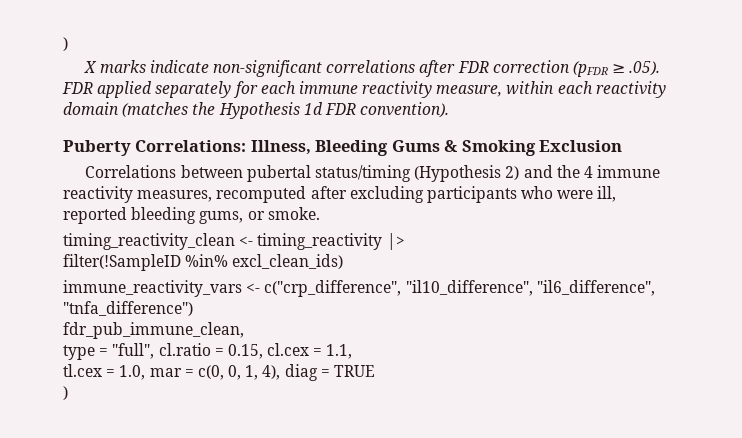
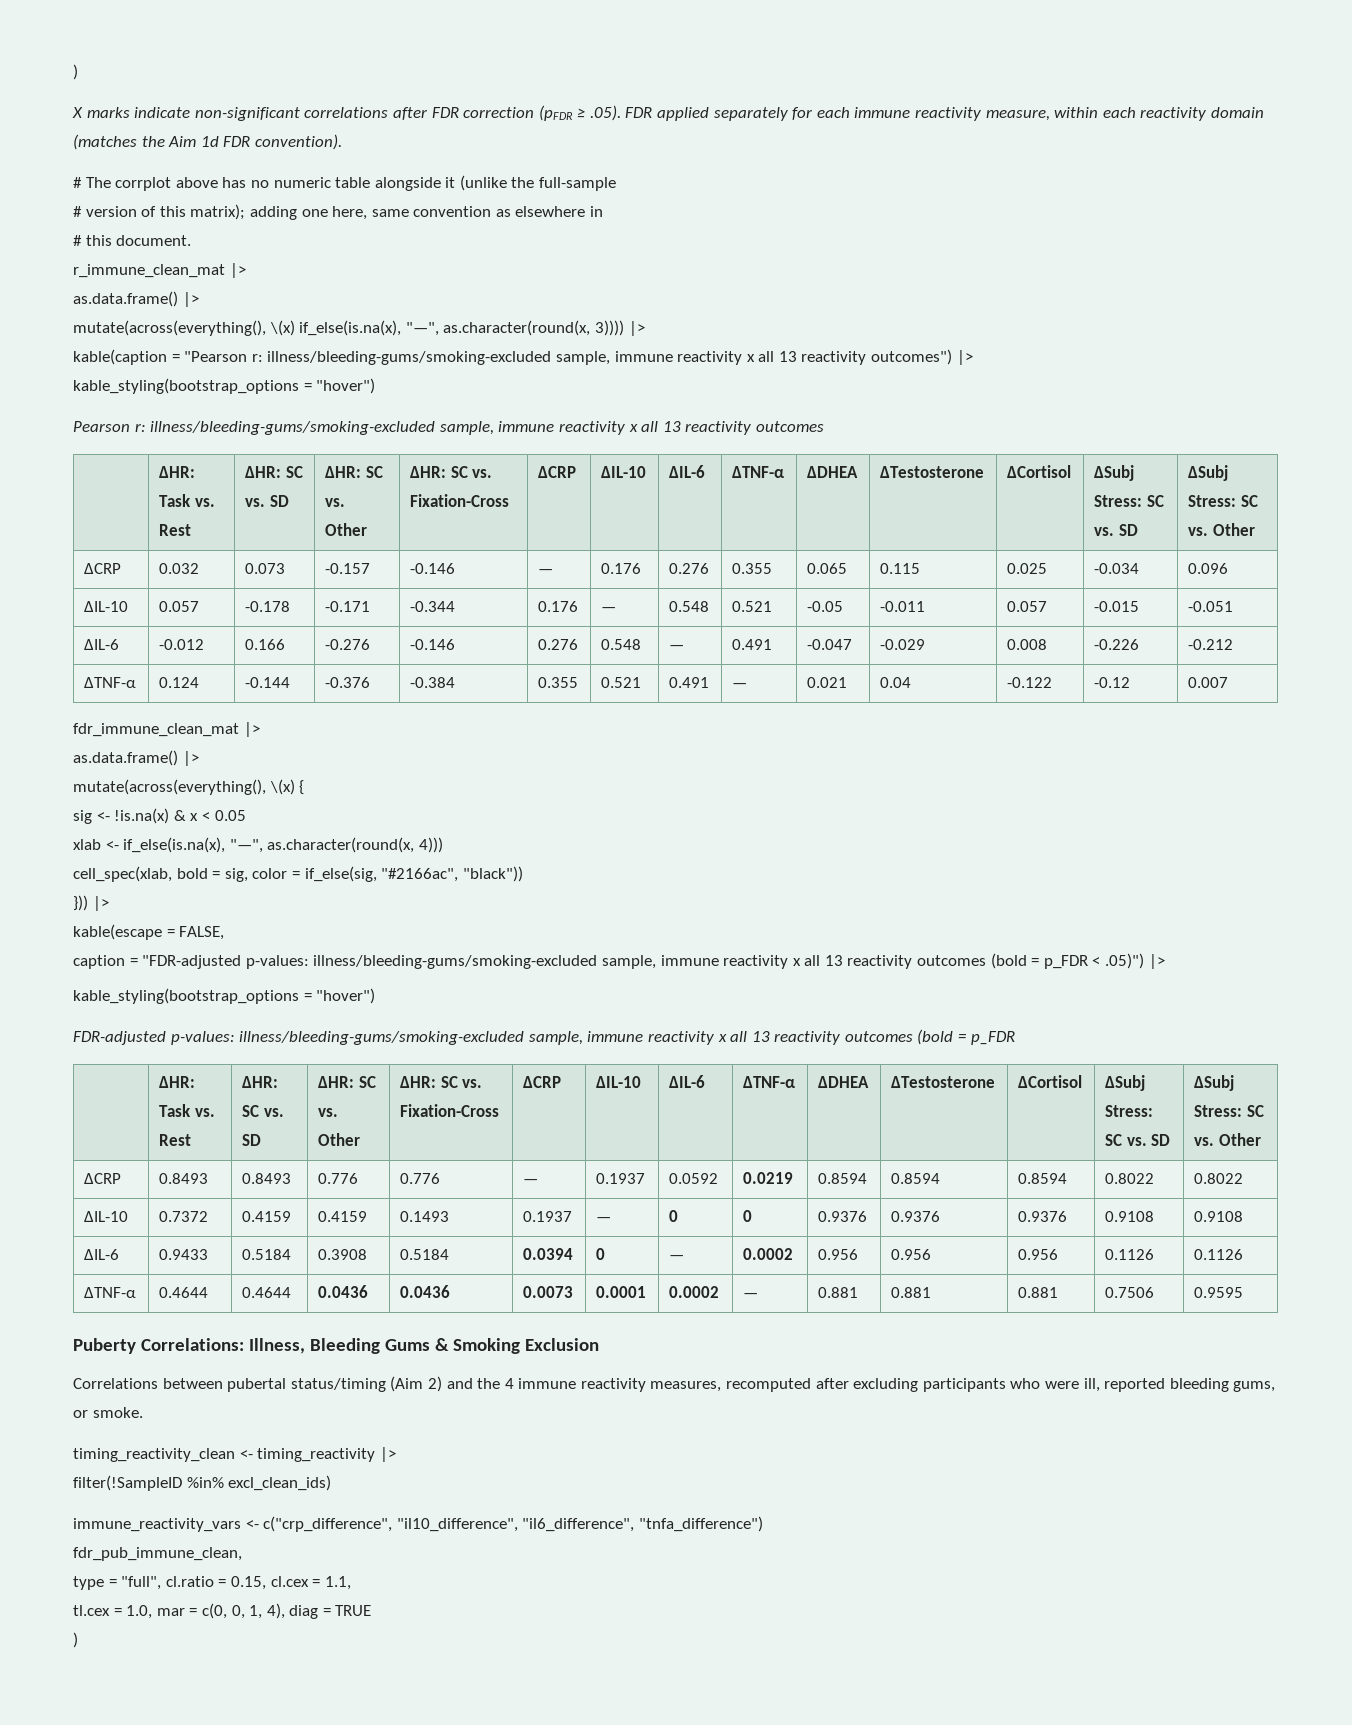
[218,102,300,119] Hypothesis -> [168,136,197,147] Aim
(450, 110) none -> [73,175,617,191] [73,204,604,220] [73,235,192,246] [73,263,246,278] [73,291,199,307] [73,320,645,336] [73,349,973,365] [73,378,376,394] [73,421,824,435] [159,466,196,478] [159,494,215,507] [159,524,192,536] [245,466,303,478] [245,495,289,507] [325,466,383,478] [325,498,346,507] [325,523,368,536] [410,466,493,478] [410,494,510,507] [538,466,577,478] [601,466,647,478] [669,465,706,478] [732,466,785,478] [807,466,859,478] [880,466,985,478] [1007,465,1072,478] [1094,465,1135,481] [1094,495,1164,507] [1094,524,1138,536] [1188,465,1229,481] [1188,495,1258,507] [1188,523,1255,536] [84,563,122,574] [159,563,200,574] [245,563,286,574] [325,563,371,574] [410,563,456,574] [538,569,554,574] [601,563,642,574] [669,563,710,574] [732,563,773,574] [807,563,848,574] [880,563,921,574] [1007,563,1048,574] [1094,563,1140,574] [1188,563,1229,574] [84,601,129,612] [159,601,200,612] [245,601,291,612] [325,601,371,612] [410,601,456,612] [538,601,579,612] [601,607,617,612] [669,601,710,612] [732,601,773,612] [807,601,844,612] [880,601,926,612] [1007,601,1048,612] [1094,601,1140,612] [1188,601,1234,612] [84,639,120,650] [159,639,205,650] [245,639,286,650] [325,639,371,650] [410,639,456,650] [538,639,579,650] [601,639,642,650] [669,645,685,650] [732,639,773,650] [807,639,853,650] [880,639,926,650] [1007,639,1048,650] [1094,639,1140,650] [1188,639,1234,650] [84,677,137,688] [159,677,200,688] [245,677,291,688] [325,677,371,688] [410,677,456,688] [538,677,579,688] [601,677,642,688] [669,677,710,688] [732,683,748,688] [807,677,848,688] [880,677,912,688] [1007,677,1053,688] [1094,677,1131,688] [1188,677,1229,688] [73,722,260,737] [73,750,199,766] [73,779,305,795] [73,808,246,824] [73,837,443,853] [73,866,523,882] [73,895,109,911] [73,924,225,940] [73,953,1165,969] [73,988,376,1004] [73,1029,1015,1045] [159,1076,196,1088] [159,1104,215,1117] [159,1134,192,1146] [242,1076,279,1088] [242,1105,284,1117] [242,1134,262,1146] [318,1076,376,1088] [318,1108,339,1117] [318,1133,361,1146] [400,1076,483,1088] [400,1104,500,1117] [523,1076,562,1088] [596,1076,642,1088] [669,1075,706,1088] [743,1076,796,1088] [818,1076,870,1088] [891,1076,996,1088] [1018,1075,1083,1088] [1105,1075,1146,1091] [1105,1105,1154,1117] [1105,1134,1171,1146] [1194,1075,1235,1091] [1194,1105,1264,1117] [1194,1133,1261,1146] [84,1173,122,1184] [159,1173,209,1184] [242,1173,292,1184] [318,1173,359,1184] [400,1173,441,1184] [523,1179,539,1184] [596,1173,646,1184] [669,1173,719,1184] [743,1172,794,1184] [818,1173,868,1184] [891,1173,941,1184] [1018,1173,1068,1184] [1105,1173,1155,1184] [1194,1173,1244,1184] [84,1211,129,1222] [159,1211,209,1222] [242,1211,292,1222] [318,1211,368,1222] [400,1211,450,1222] [523,1211,573,1222] [596,1217,612,1222] [669,1210,679,1222] [743,1210,753,1222] [818,1211,868,1222] [891,1211,941,1222] [1018,1211,1068,1222] [1105,1211,1155,1222] [1194,1211,1244,1222] [84,1249,120,1260] [159,1249,209,1260] [242,1249,292,1260] [318,1249,368,1260] [400,1249,450,1260] [523,1248,574,1260] [596,1248,606,1260] [669,1255,685,1260] [743,1248,794,1260] [818,1249,859,1260] [891,1249,932,1260] [1018,1249,1059,1260] [1105,1249,1155,1260] [1194,1249,1244,1260] [84,1287,137,1298] [159,1287,209,1298] [242,1287,292,1298] [318,1285,369,1298] [400,1285,451,1298] [523,1286,574,1298] [596,1286,647,1298] [669,1286,720,1298] [743,1293,759,1298] [818,1287,859,1298] [891,1287,932,1298] [1018,1287,1059,1298] [1105,1287,1155,1298] [1194,1287,1244,1298] // # The corrplot above has no numeric table alongside it (unlike the full-sample // # version of this matrix); adding one here, same convention as elsewhere in // # this document. // r_immune_clean_mat |> // as.data.frame() |> // mutate(across(everything(), \(x) if_else(is.na(x), "—", as.character(round(x, 3)))) |> // kable(caption = "Pearson r: illness/bleeding-gums/smoking-excluded sample, immune reactivity x all 13 reactivity outcomes") |> // kable_styling(bootstrap_options = "hover") // Pearson r: illness/bleeding-gums/smoking-excluded sample, immune reactivity x all 13 reactivity outcomes // | ΔHR: Task vs. Rest | ΔHR: SC vs. SD | ΔHR: SC vs. Other | ΔHR: SC vs. Fixation-Cross | ΔCRP | ΔIL-10 | ΔIL-6 | ΔTNF-α | ΔDHEA | ΔTestosterone | ΔCortisol | ΔSubj Stress: SC vs. SD | ΔSubj Stress: SC vs. Other // ΔCRP | 0.032 | 0.073 | -0.157 | -0.146 | — | 0.176 | 0.276 | 0.355 | 0.065 | 0.115 | 0.025 | -0.034 | 0.096 // ΔIL-10 | 0.057 | -0.178 | -0.171 | -0.344 | 0.176 | — | 0.548 | 0.521 | -0.05 | -0.011 | 0.057 | -0.015 | -0.051 // ΔIL-6 | -0.012 | 0.166 | -0.276 | -0.146 | 0.276 | 0.548 | — | 0.491 | -0.047 | -0.029 | 0.008 | -0.226 | -0.212 // ΔTNF-α | 0.124 | -0.144 | -0.376 | -0.384 | 0.355 | 0.521 | 0.491 | — | 0.021 | 0.04 | -0.122 | -0.12 | 0.007 // fdr_immune_clean_mat |> // as.data.frame() |> // mutate(across(everything(), \(x) { // sig <- !is.na(x) & x < 0.05 // xlab <- if_else(is.na(x), "—", as.character(round(x, 4))) // cell_spec(xlab, bold = sig, color = if_else(sig, "#2166ac", "black")) // })) |> // kable(escape = FALSE, // caption = "FDR-adjusted p-values: illness/bleeding-gums/smoking-excluded sample, immune reactivity x all 13 reactivity outcomes (bold = p_FDR < .05)") |> // kable_styling(bootstrap_options = "hover") // FDR-adjusted p-values: illness/bleeding-gums/smoking-excluded sample, immune reactivity x all 13 reactivity outcomes (bold = p_FDR // | ΔHR: Task vs. Rest | ΔHR: SC vs. SD | ΔHR: SC vs. Other | ΔHR: SC vs. Fixation-Cross | ΔCRP | ΔIL-10 | ΔIL-6 | ΔTNF-α | ΔDHEA | ΔTestosterone | ΔCortisol | ΔSubj Stress: SC vs. SD | ΔSubj Stress: SC vs. Other // ΔCRP | 0.8493 | 0.8493 | 0.776 | 0.776 | — | 0.1937 | 0.0592 | 0.0219 | 0.8594 | 0.8594 | 0.8594 | 0.8022 | 0.8022 // ΔIL-10 | 0.7372 | 0.4159 | 0.4159 | 0.1493 | 0.1937 | — | 0 | 0 | 0.9376 | 0.9376 | 0.9376 | 0.9108 | 0.9108 // ΔIL-6 | 0.9433 | 0.5184 | 0.3908 | 0.5184 | 0.0394 | 0 | — | 0.0002 | 0.956 | 0.956 | 0.956 | 0.1126 | 0.1126 // ΔTNF-α | 0.4644 | 0.4644 | 0.0436 | 0.0436 | 0.0073 | 0.0001 | 0.0002 | — | 0.881 | 0.881 | 0.881 | 0.7506 | 0.9595
[414,165,502,182] (Hypothesis -> [390,1376,424,1392] (Aim

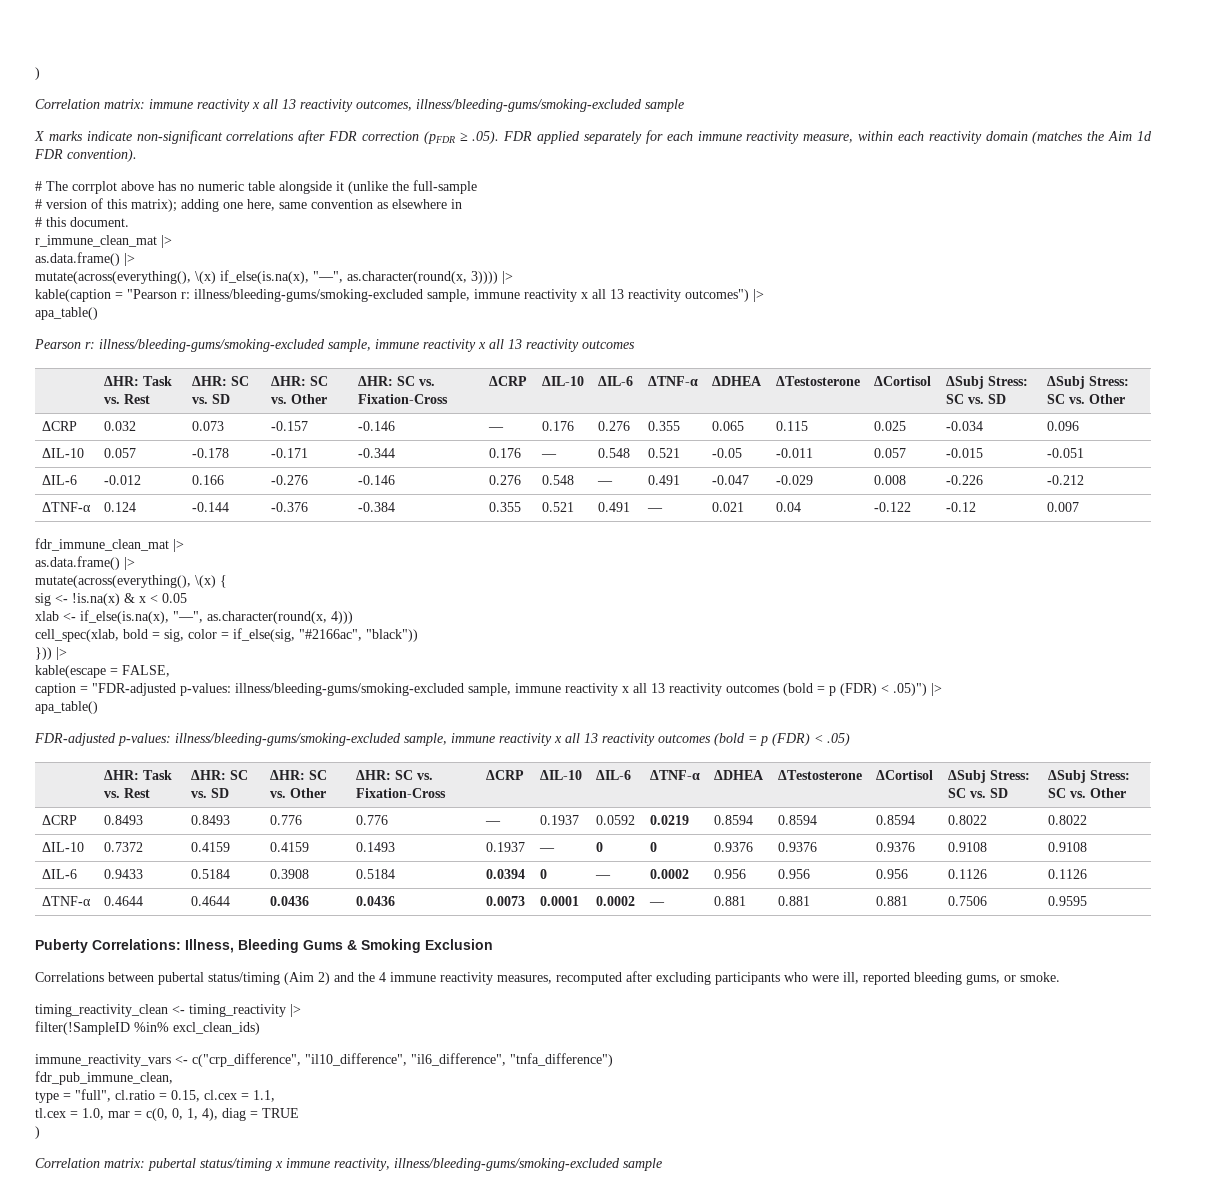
[73,64,78,80] ) -> [35,67,40,80] [35,99,684,112] ) // Correlation matrix: immune reactivity x all 13 reactivity outcomes, illness/bleeding-gums/smoking-excluded sample
[73,378,376,394] kable_styling(bootstrap_options = "hover") -> [35,307,98,320] apa_table()
[1043,955,1088,969] p_FDR -> [829,683,877,696] p (FDR)
[73,988,376,1004] kable_styling(bootstrap_options = "hover") -> [35,701,98,714] apa_table()
[970,1031,1015,1045] p_FDR -> [760,733,850,746] p (FDR) < .05)
(78, 1640) none -> [35,1158,662,1171] // Correlation matrix: pubertal status/timing x immune reactivity, illness/bleeding-gums/smoking-excluded sample

